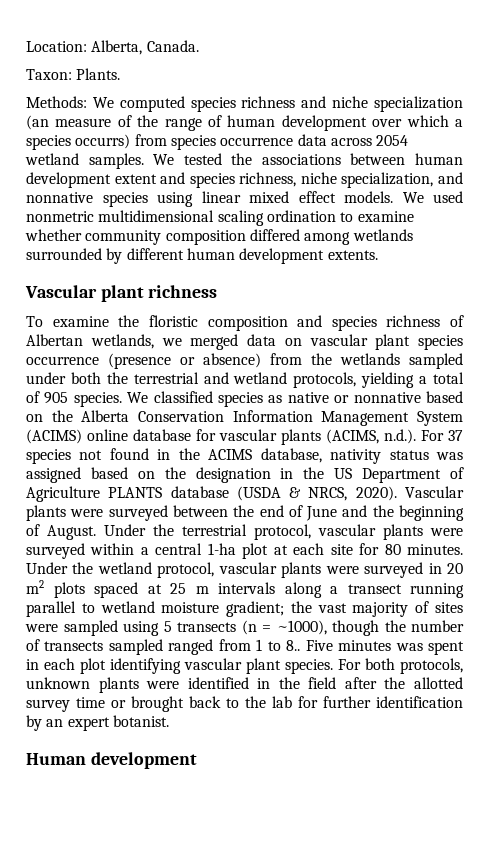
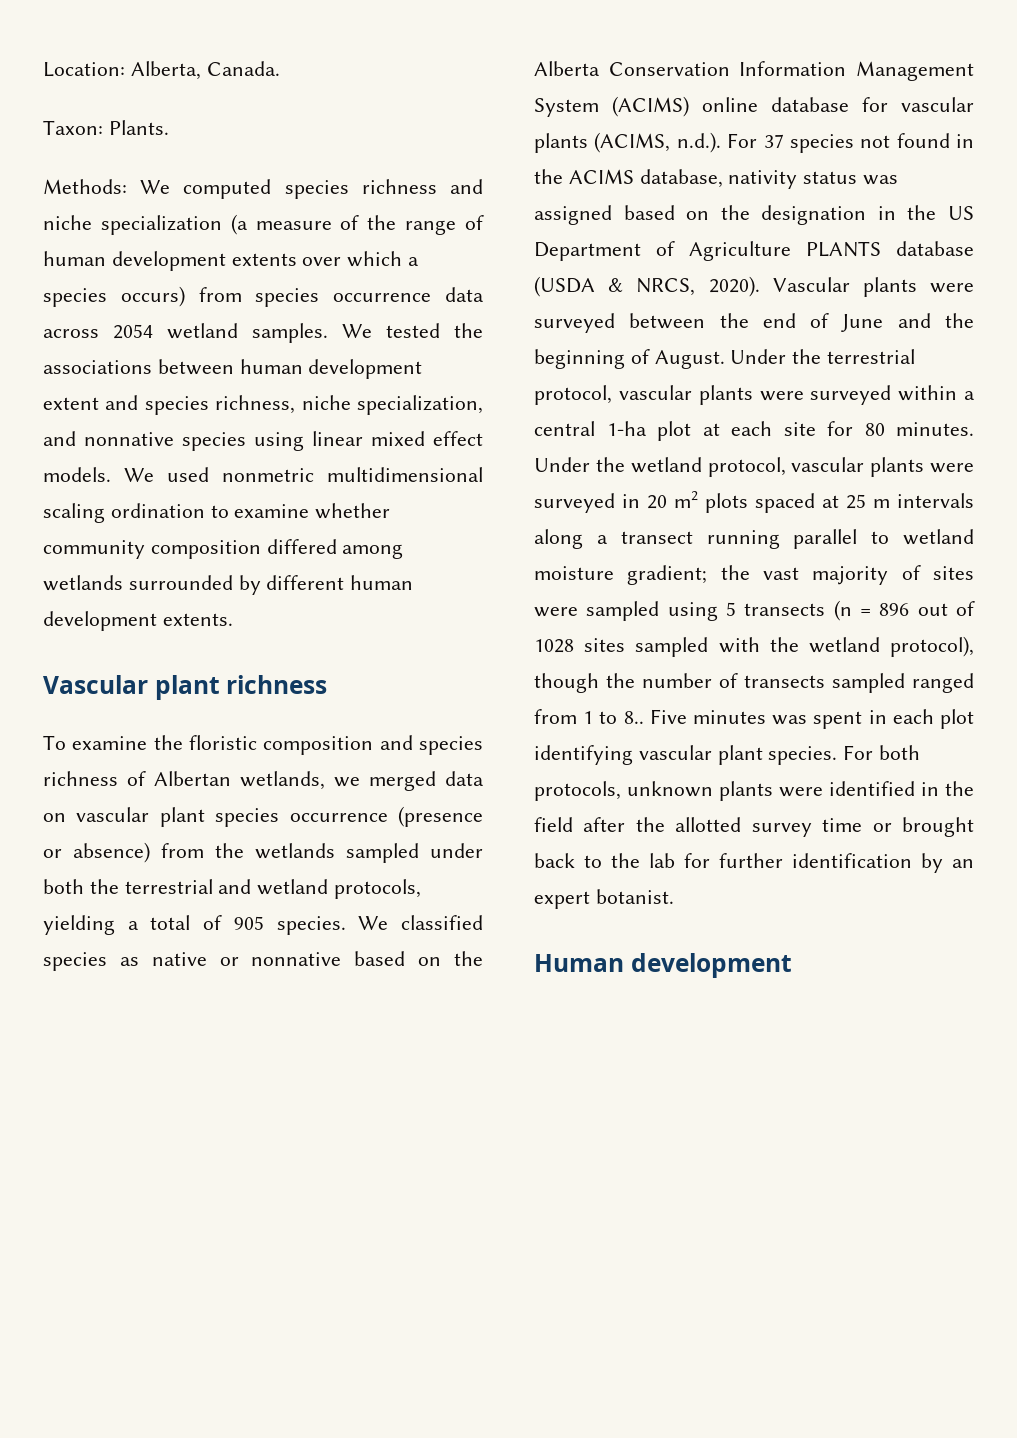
[26,115,49,130] (an -> [230,214,248,235] (a
(367, 123) none -> [231,253,297,266] extents
[75,134,131,149] occurrs) -> [120,286,185,307] occurs)
[276,620,327,635] ~1000), -> [879,601,975,616] [534,636,974,657] 896 out of 1028 sites sampled with the wetland protocol),

